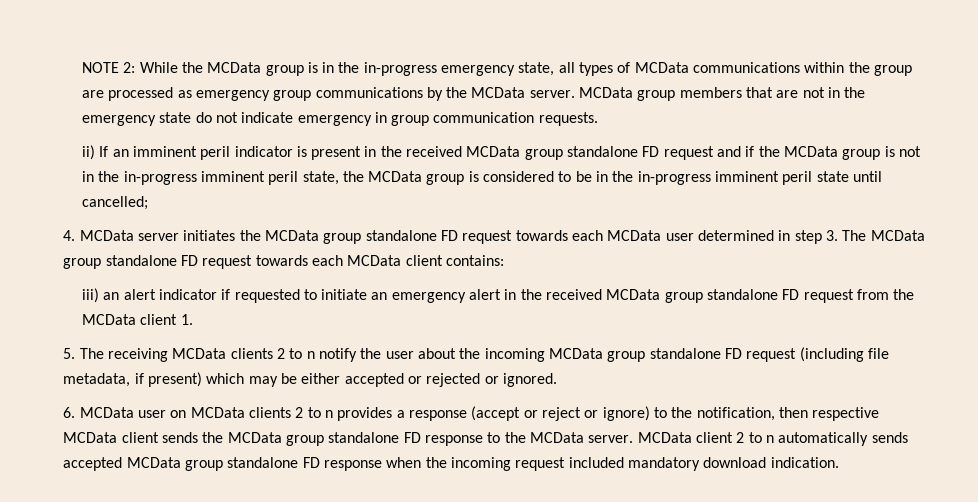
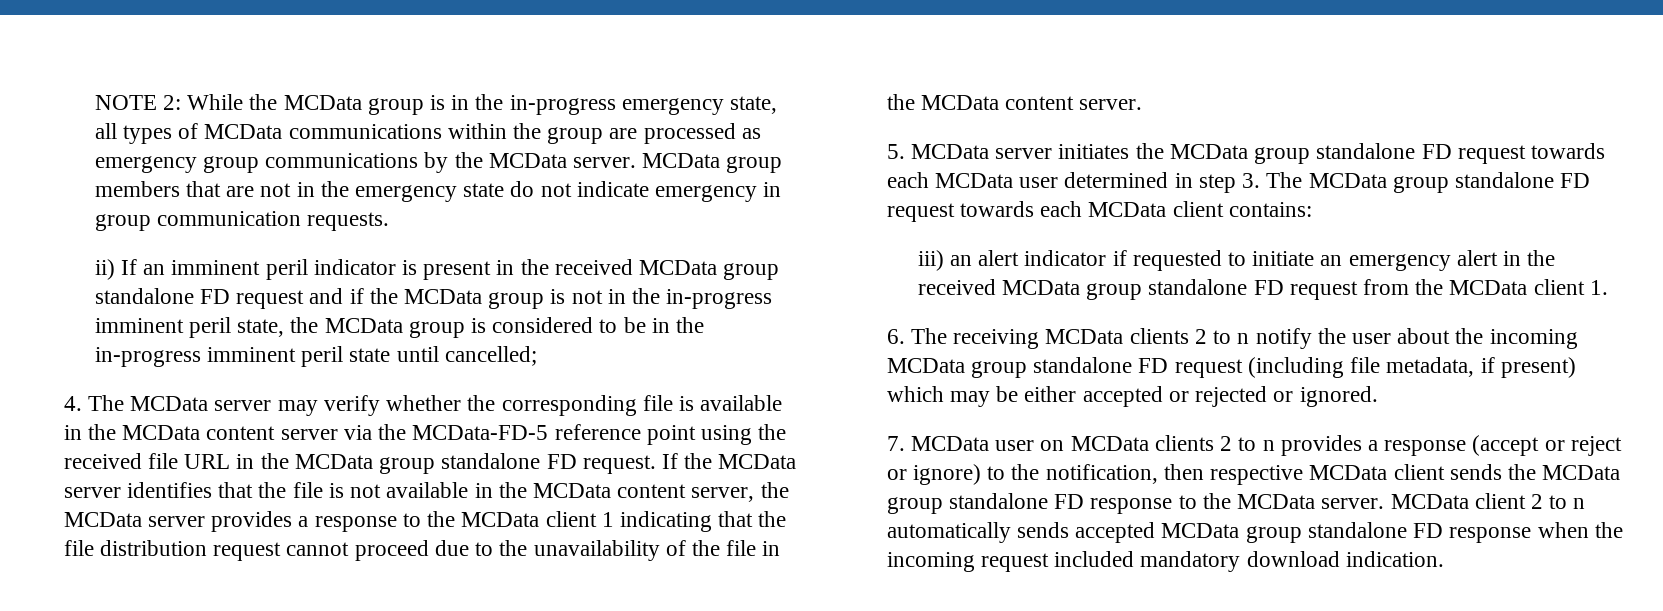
(76, 235) none -> [88,395,783,416] [63,424,787,445] [63,453,797,474] [63,482,789,502] [63,511,787,532] [63,540,781,561] [886,94,1143,110] [886,144,905,159] The MCData server may verify whether the corresponding file is available in the MCData content server via the MCData-FD-5 reference point using the received file URL in the MCData group standalone FD request. If the MCData server identifies that the file is not available in the MCData content server, the MCData server provides a response to the MCData client 1 indicating that the file distribution request cannot proceed due to the unavailability of the file in the MCData content server. // 5.
[63,348,76,359] 5. -> [886,329,905,344] 6.
[63,407,76,418] 6. -> [886,436,905,451] 7.

